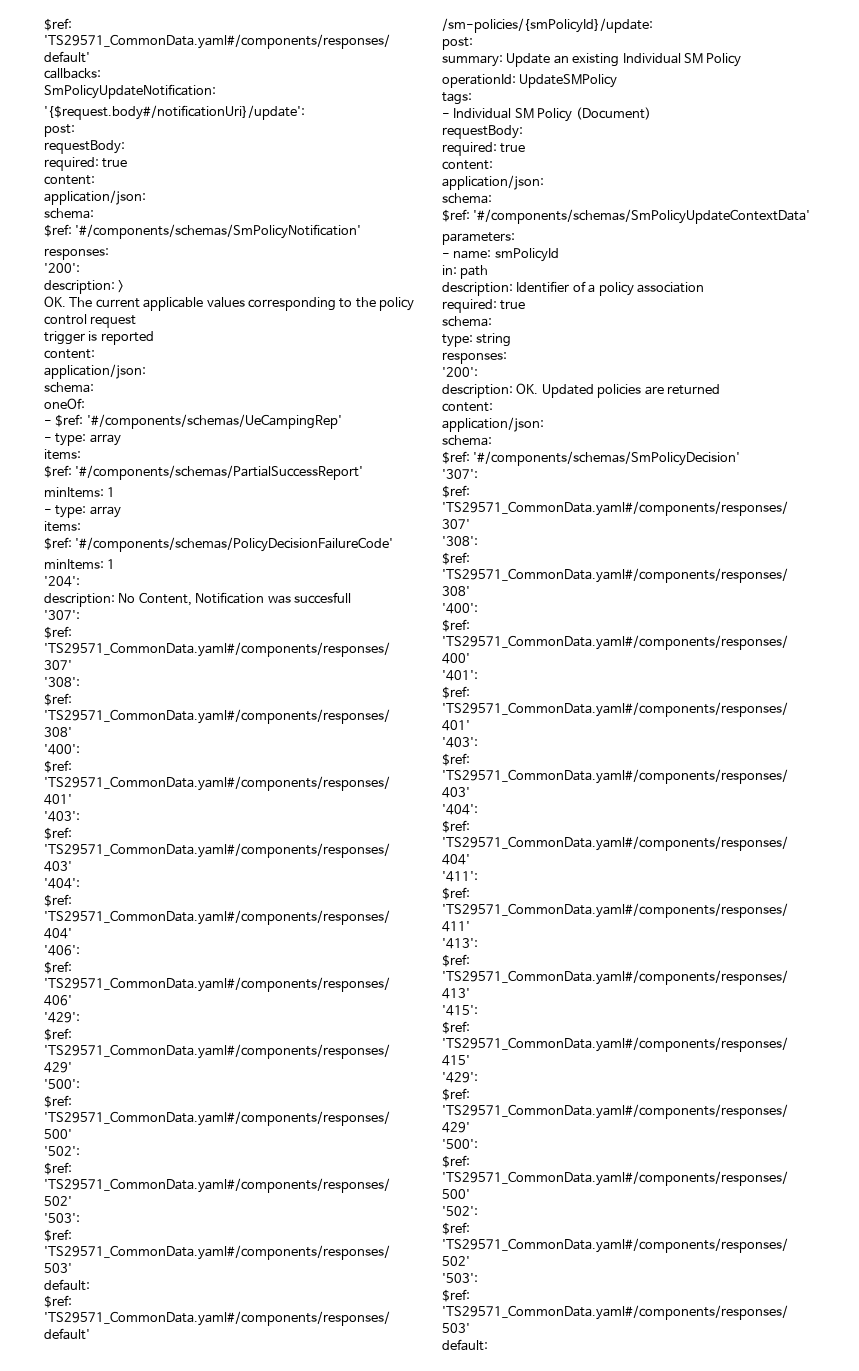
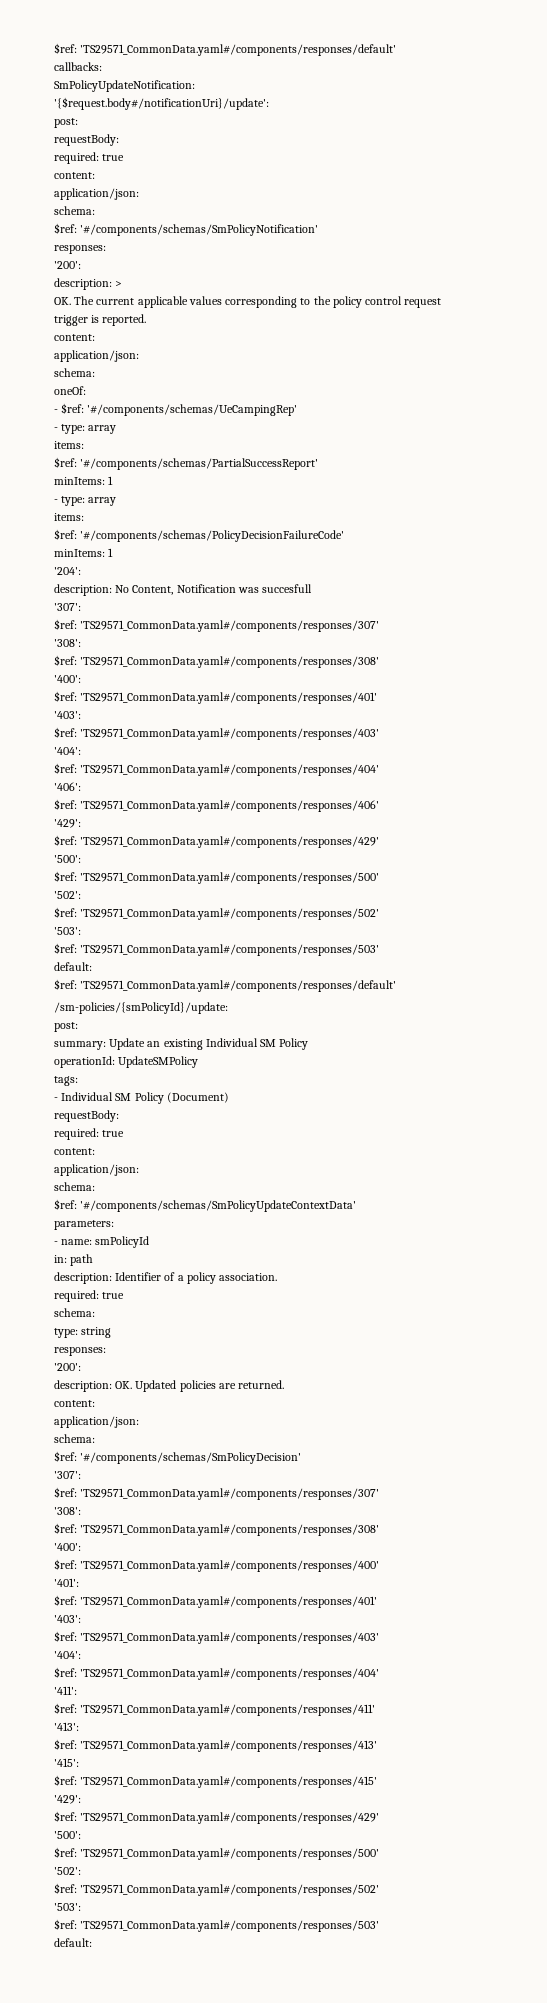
[100,331,154,345] reported -> [102,314,147,326] reported.
[636,282,704,293] association -> [219,1273,278,1281] association.
[666,384,720,395] returned -> [238,1380,285,1389] returned.

